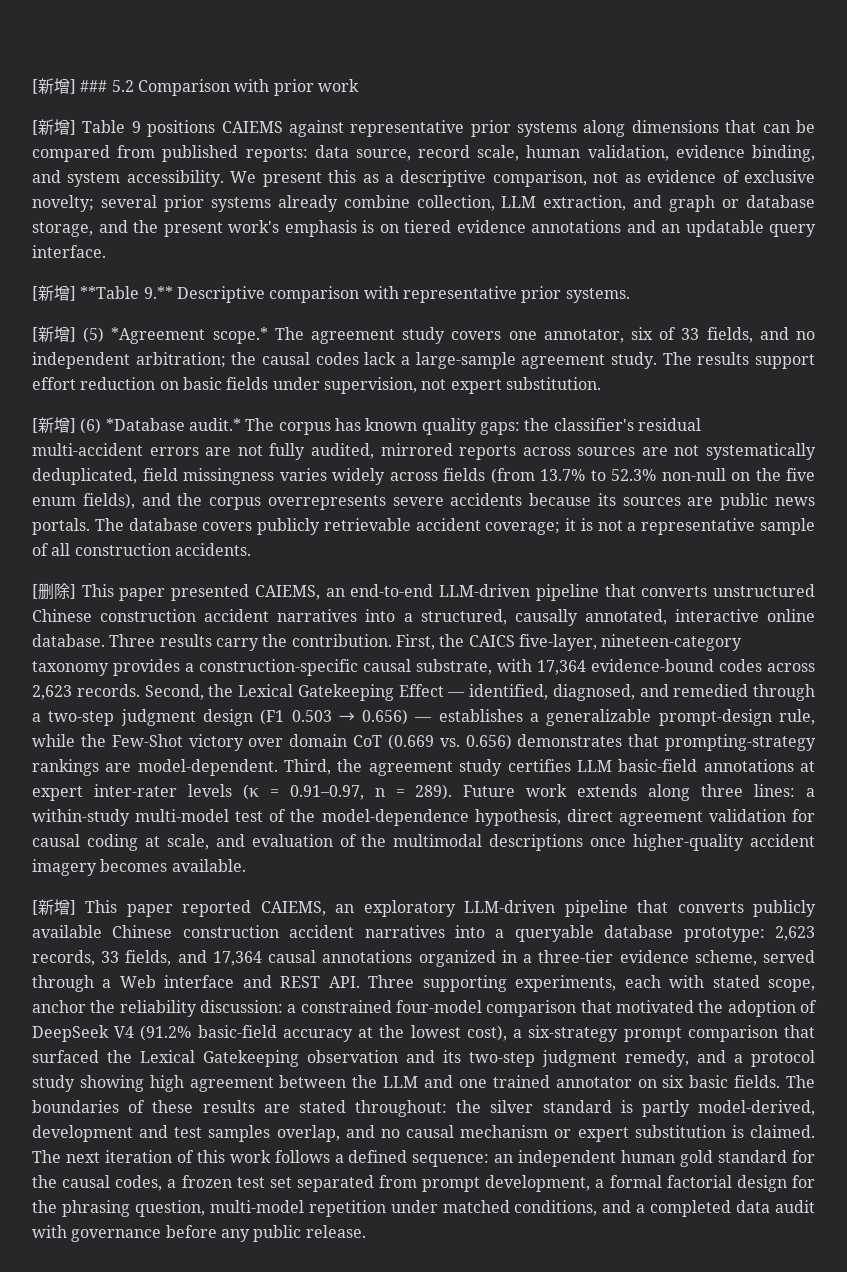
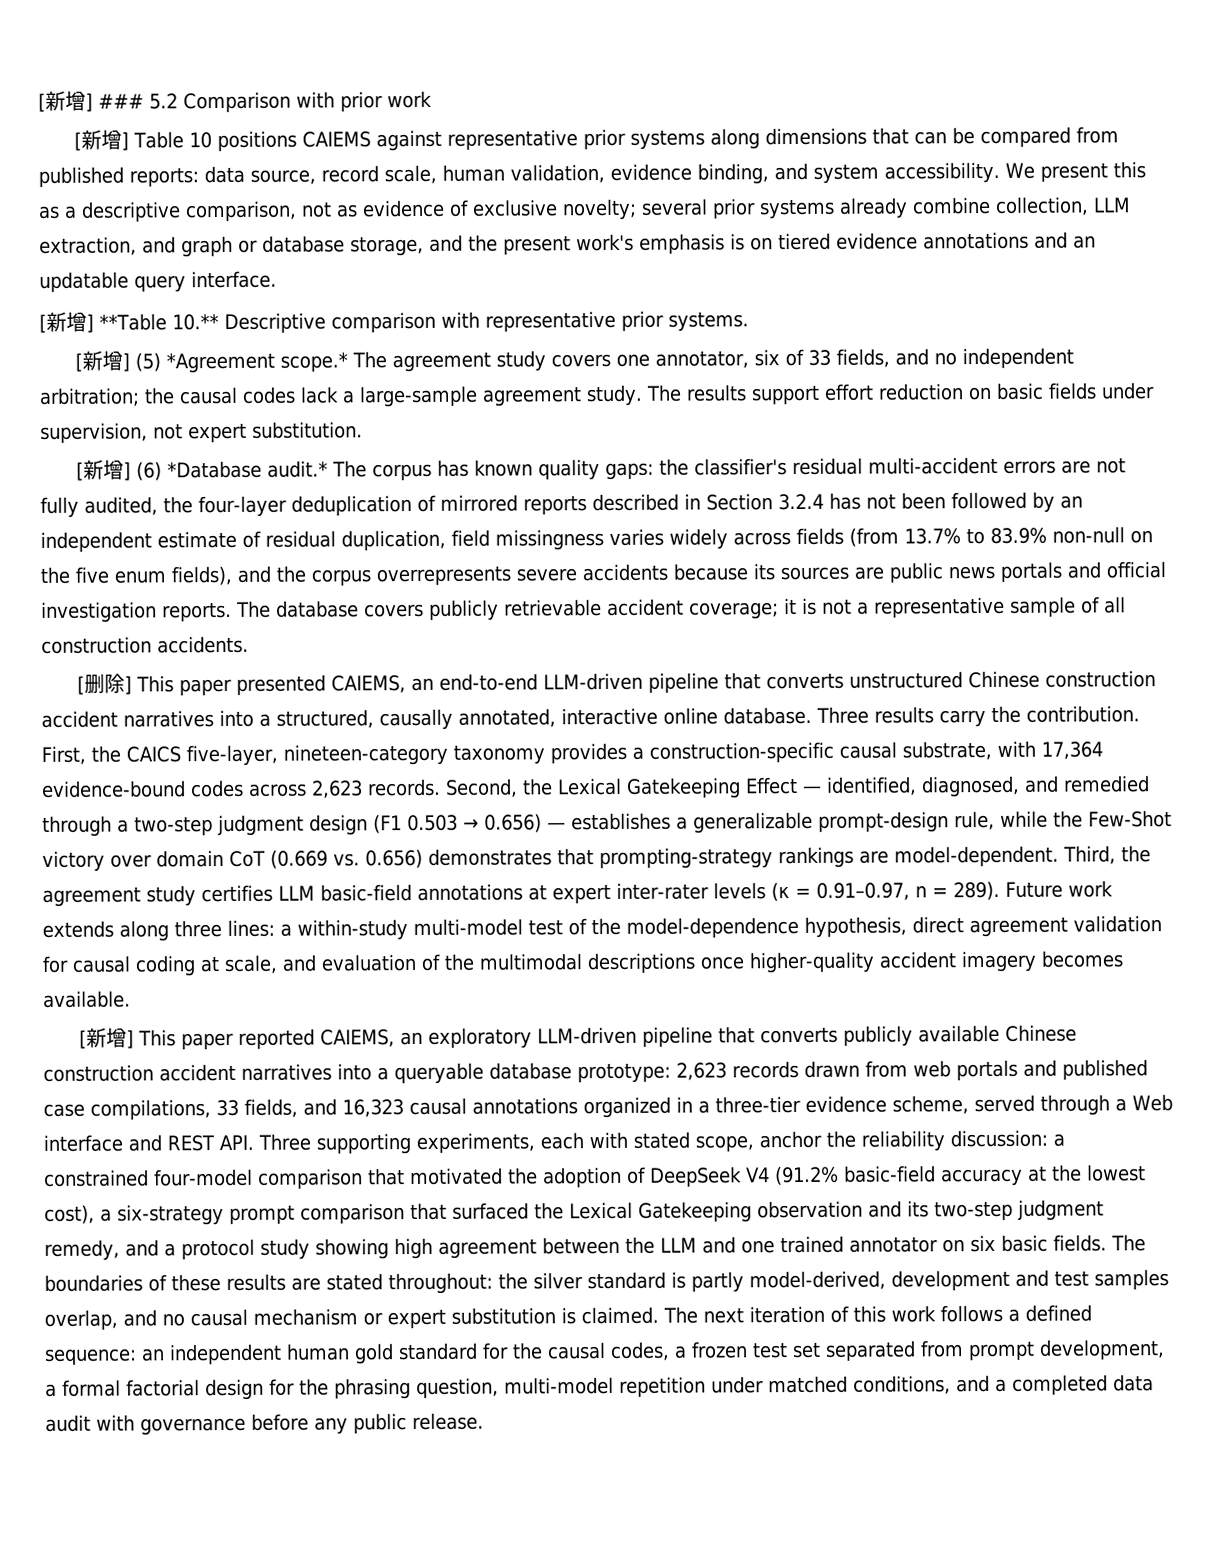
[131,121,141,133] 9 -> [189,132,213,149] 10
[143,286,173,299] 9.** -> [171,314,219,331] 10.**
[380,443,817,460] [32,468,137,485] mirrored reports across sources are not systematically deduplicated, -> [163,491,1083,518] [40,529,446,553] the four-layer deduplication of mirrored reports described in Section 3.2.4 has not been followed by an independent estimate of residual duplication,
[611,469,656,481] 52.3% -> [990,527,1047,544] 83.9%
[32,518,90,535] portals. -> [1000,561,1166,583] [41,601,232,623] portals and official investigation reports.
[32,950,262,966] records, 33 fields, and 17,364 -> [732,1059,1148,1082] [43,1098,404,1121] records drawn from web portals and published case compilations, 33 fields, and 16,323

